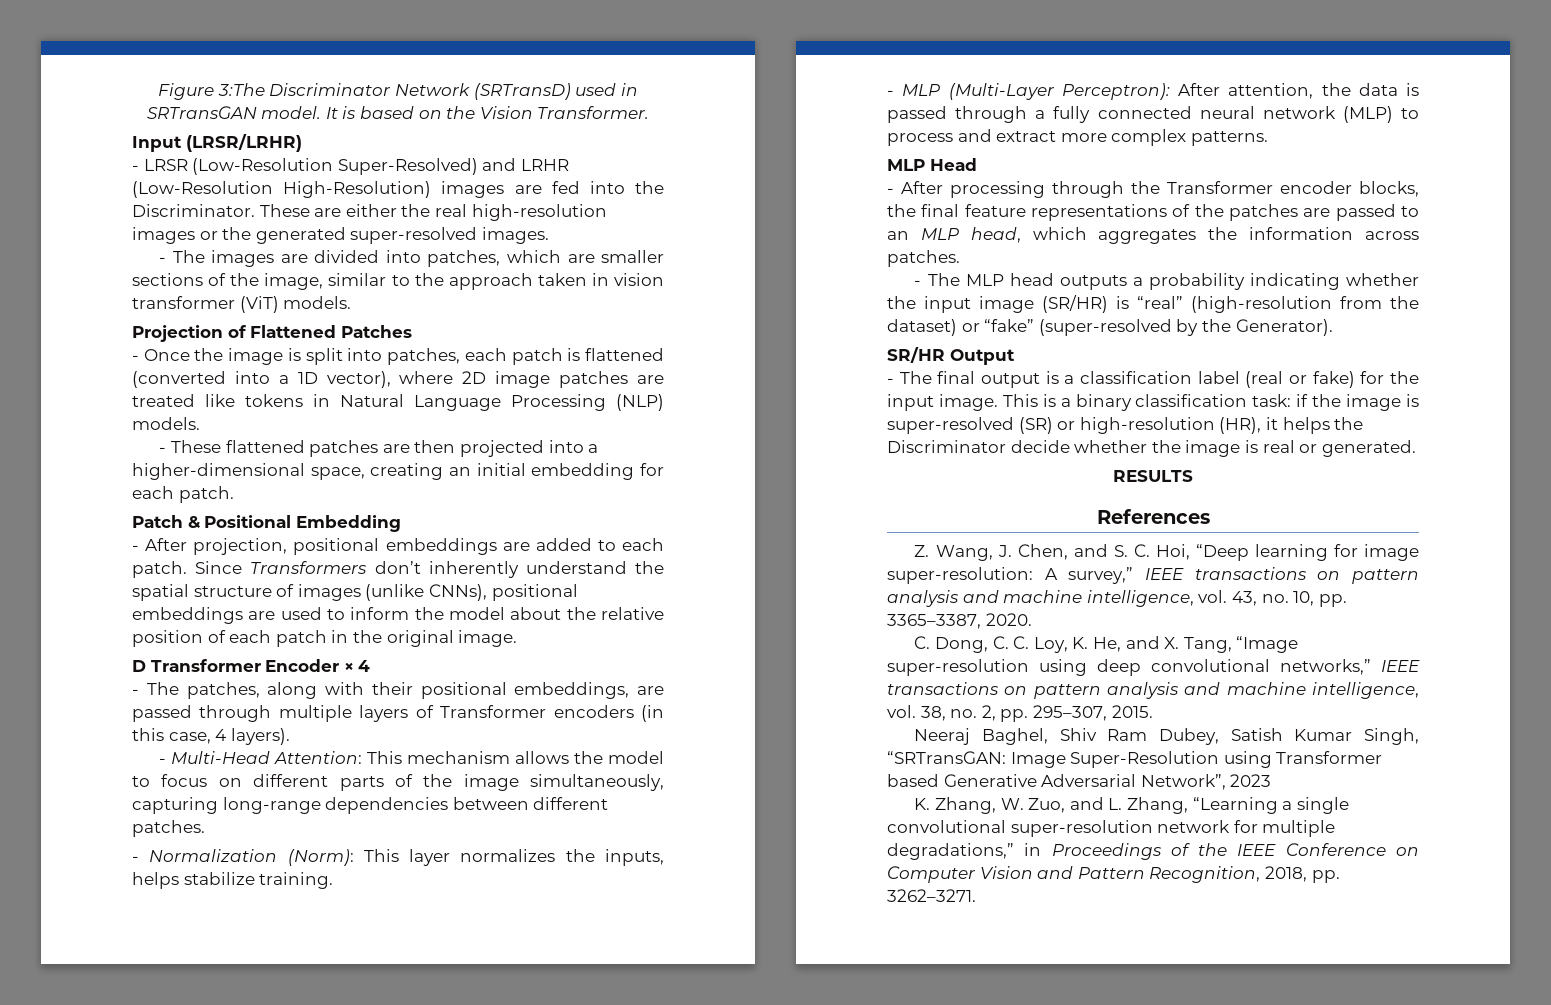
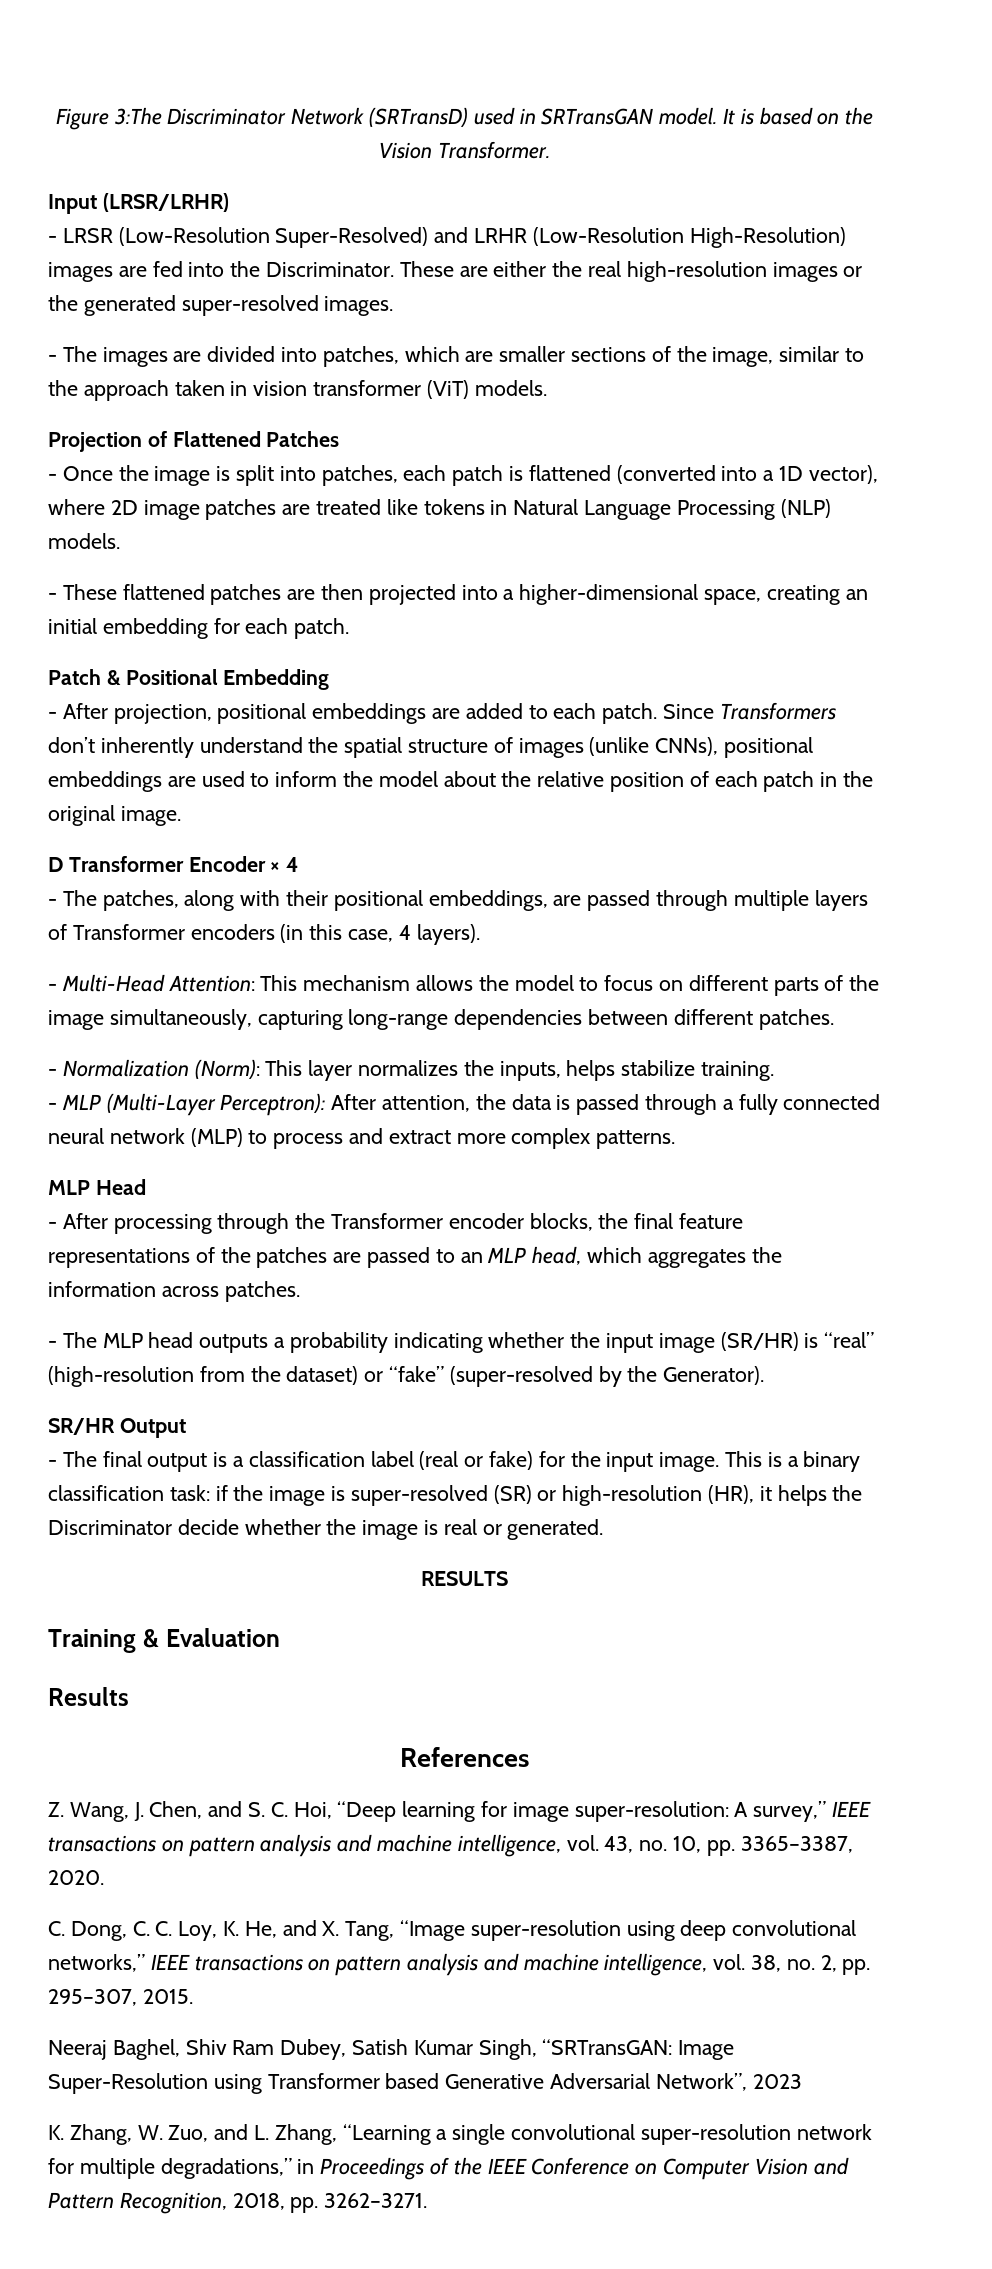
(1193, 476) none -> [48,1628,280,1653] [48,1687,129,1706] // Training & Evaluation // Results

